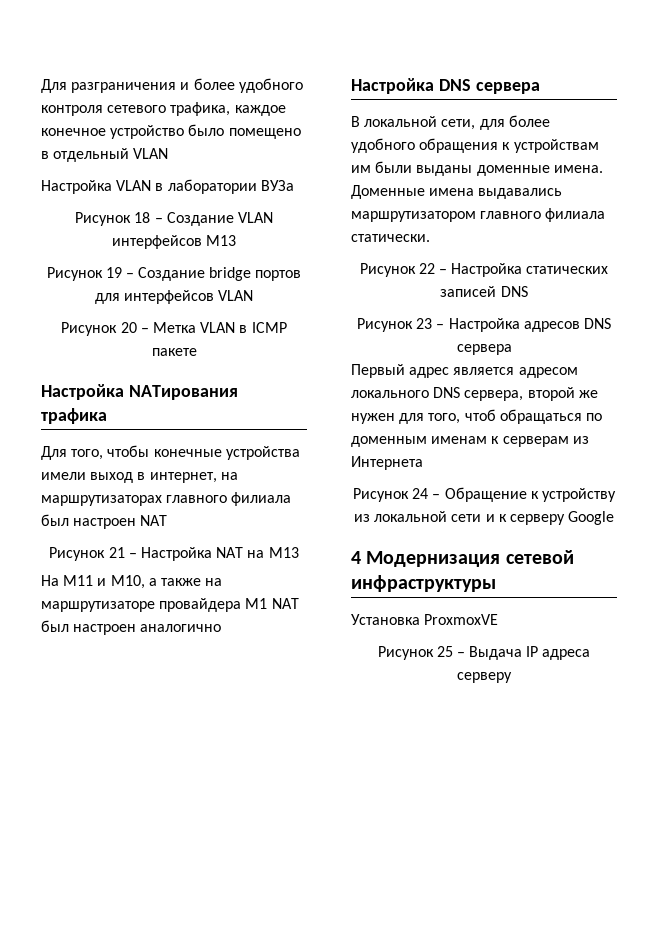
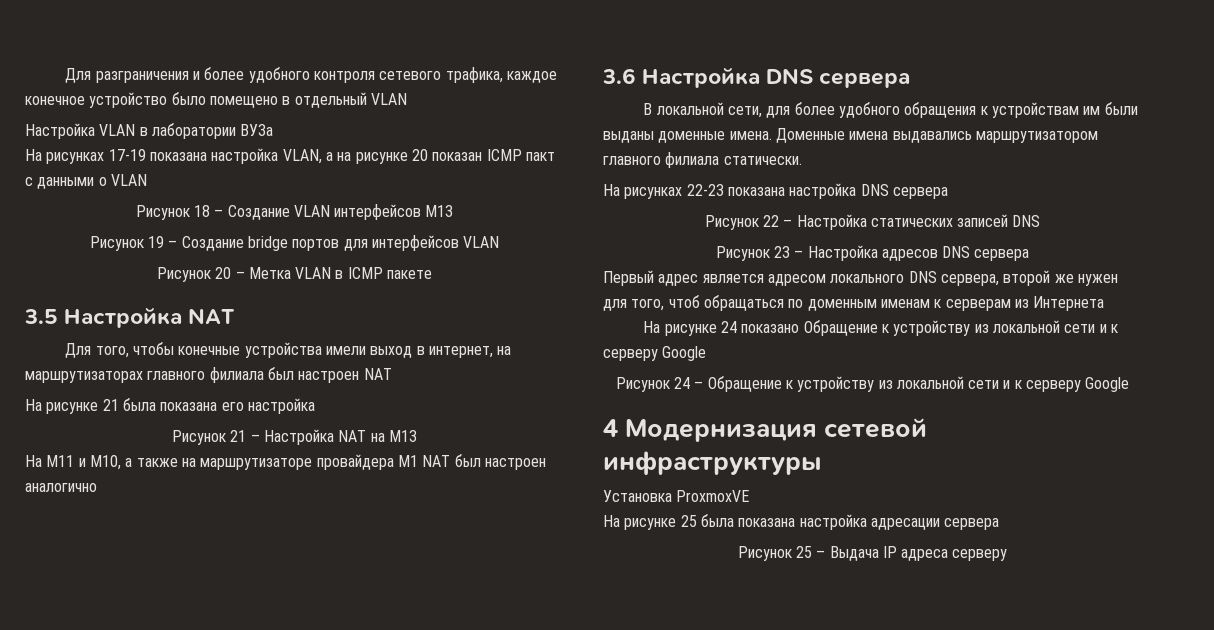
(294, 185) none -> [25,148,555,164] [25,174,147,189] // На рисунках 17-19 показана настройка VLAN, а на рисунке 20 показан ICMP пакт с данными о VLAN
[41,384,238,400] [41,408,107,424] Настройка NATирования трафика -> [24,307,235,328] 3.5 Настройка NAT
(168, 520) none -> [25,398,315,414] // На рисунке 21 была показана его настройка
(222, 628) none -> [602,68,636,84] 3.6
(430, 238) none -> [603,183,948,199] // На рисунках 22-23 показана настройка DNS сервера
(423, 463) none -> [643,320,1118,336] [603,346,707,361] // На рисунке 24 показано Обращение к устройству из локальной сети и к серверу Google
(499, 619) none -> [603,514,1000,530] // На рисунке 25 была показана настройка адресации сервера

